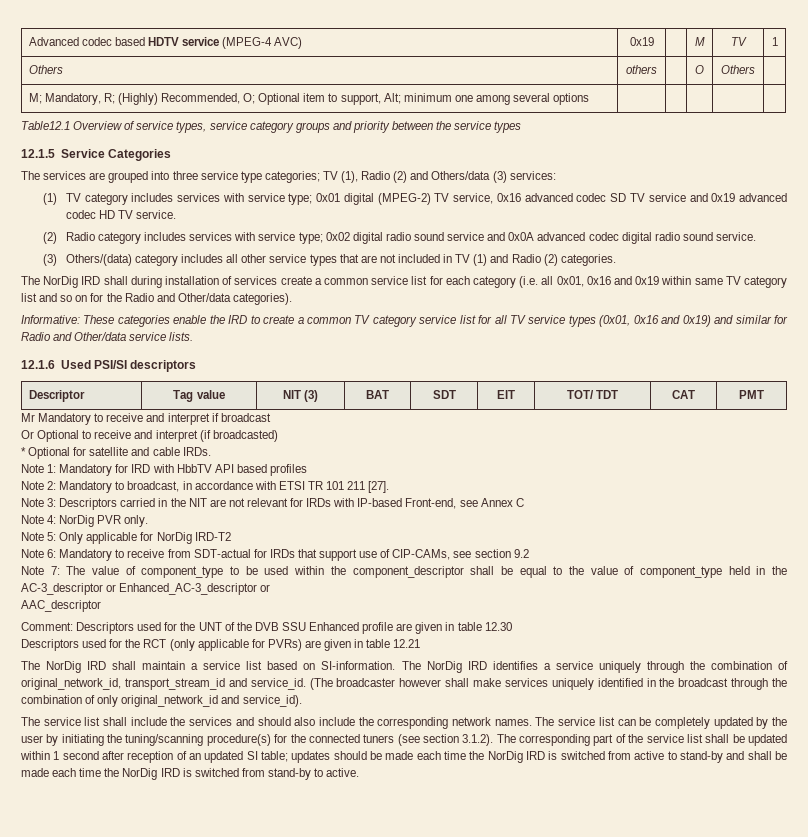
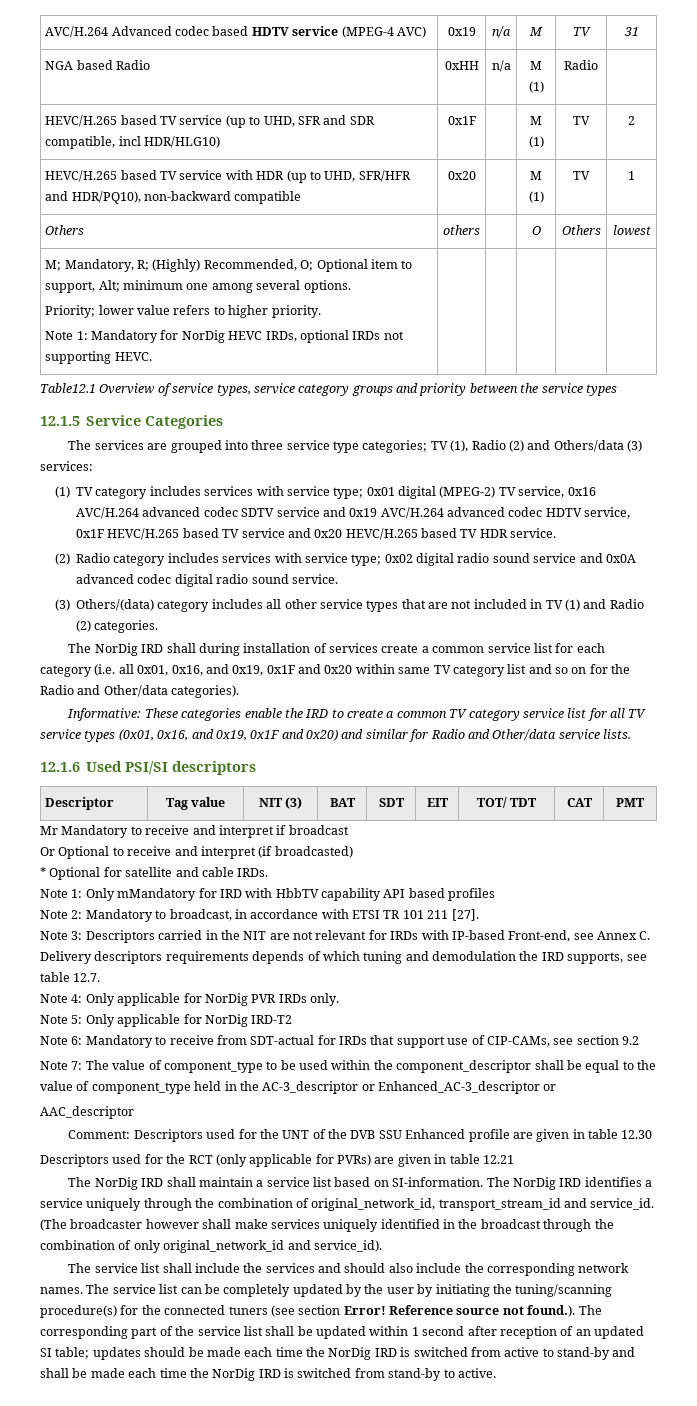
(28, 41) none -> [45,26,109,38] AVC/H.264
(654, 41) none -> [492,26,511,38] n/a
(747, 41) none -> [623,27,639,36] [45,60,151,70] [444,61,479,70] [491,60,511,72] [530,61,542,70] [528,81,544,93] [564,60,598,70] [45,115,375,128] [45,136,221,149] [447,116,476,125] [530,116,542,125] [528,136,544,148] [573,116,590,125] [628,116,635,125] [45,170,411,183] [45,191,302,204] [447,171,476,180] [530,171,542,180] [528,191,544,203] [573,171,590,180] | 31 // NGA based Radio | 0xHH | n/a | M (1) | Radio | // HEVC/H.265 based TV service (up to UHD, SFR and SDR compatible, incl HDR/HLG10) | 0x1F | | M (1) | TV | 2 // HEVC/H.265 based TV service with HDR (up to UHD, SFR/HFR and HDR/PQ10), non-backward compatible | 0x20 | | M (1) | TV
(755, 69) none -> [612,225,651,236] lowest
[553,93,590,105] options -> [303,280,351,293] [45,305,321,318] [45,330,404,343] [45,351,152,364] options. // Priority; lower value refers to higher priority. // Note 1: Mandatory for NorDig HEVC IRDs, optional IRDs not supporting HEVC.
[524,193,787,202] [65,210,134,219] advanced codec SD TV service and 0x19 advanced codec HD TV -> [76,507,631,519] [76,528,508,540] AVC/H.264 advanced codec SDTV service and 0x19 AVC/H.264 advanced codec HDTV service, 0x1F HEVC/H.265 based TV service and 0x20 HEVC/H.265 based TV HDR
[586,276,660,285] 0x16 and 0x19 -> [171,664,353,676] 0x16, and 0x19, 0x1F and 0x20
[633,315,711,327] 0x16 and 0x19) -> [157,729,338,741] 0x16, and 0x19, 0x1F and 0x20)
[59,464,113,476] Mandatory -> [85,888,197,901] Only mMandatory
(212, 468) none -> [321,888,381,901] capability
[515,498,524,507] C -> [639,931,651,940] [40,951,647,964] [40,972,101,982] C. Delivery descriptors requirements depends of which tuning and demodulation the IRD supports, see table 12.7.
(57, 519) none -> [85,993,202,1006] Only applicable for
(122, 519) none -> [278,994,307,1003] IRDs
[462,734,494,746] 3.1.2). -> [343,1305,576,1317] Error! Reference source not found.).

